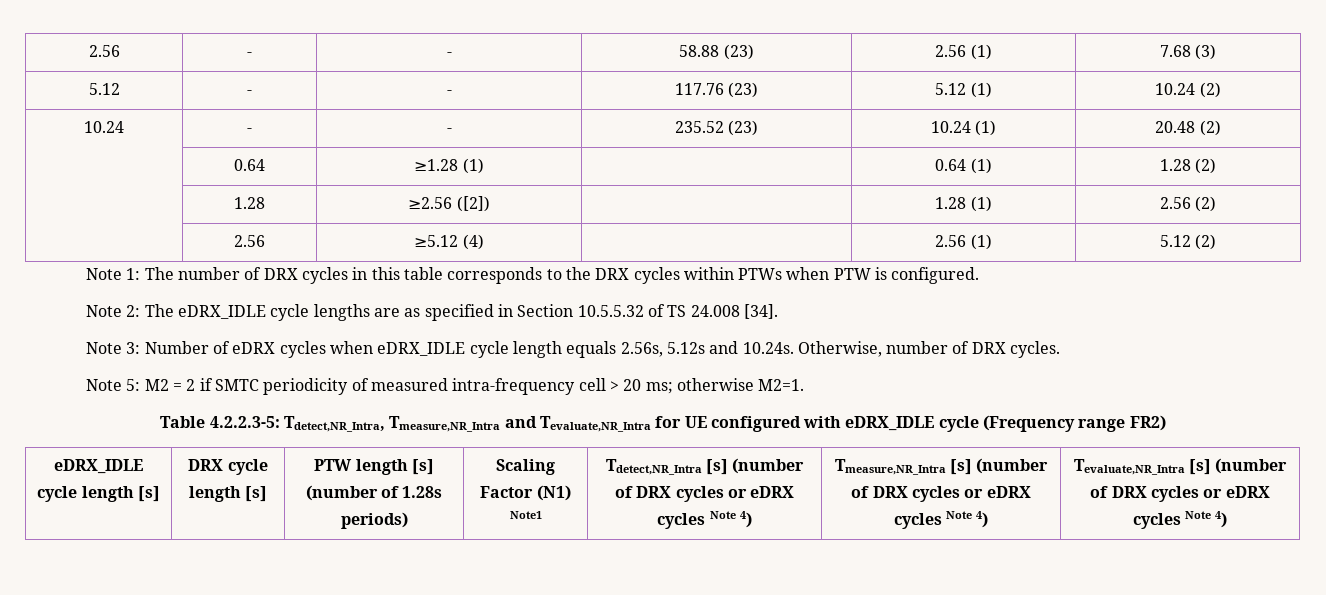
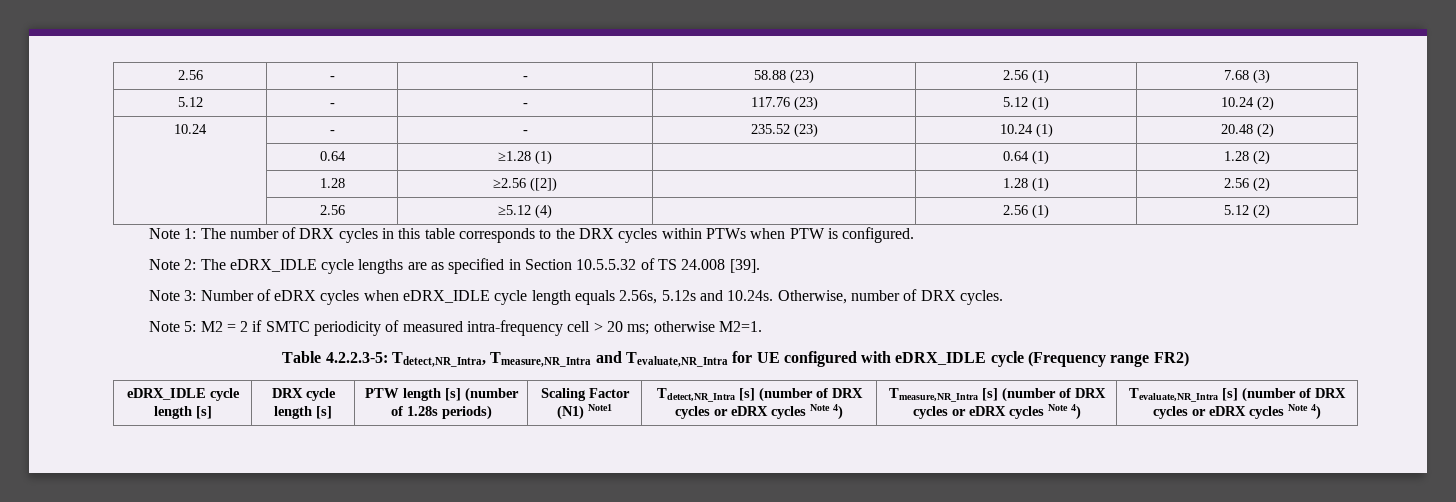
[743,304,778,319] [34]. -> [729,259,760,273] [39].

